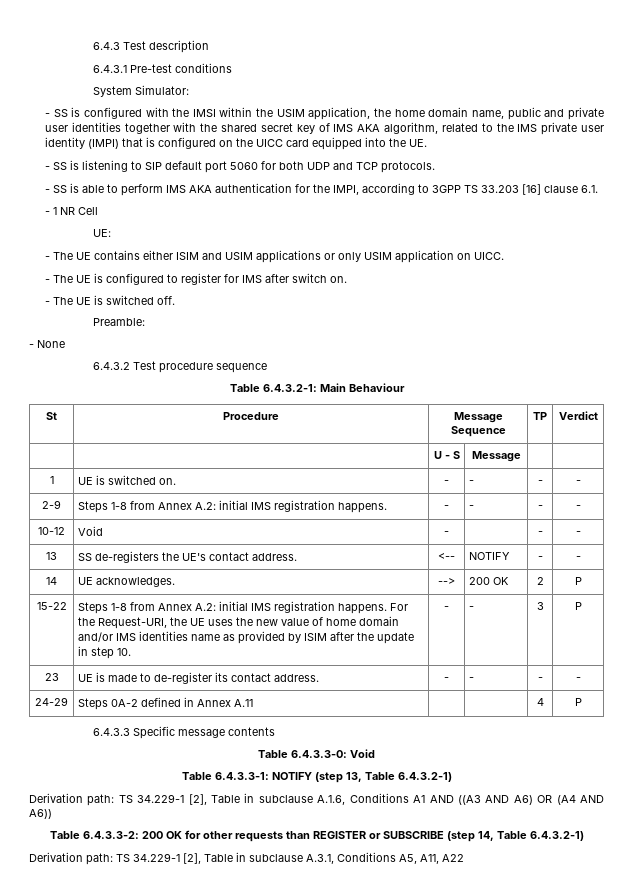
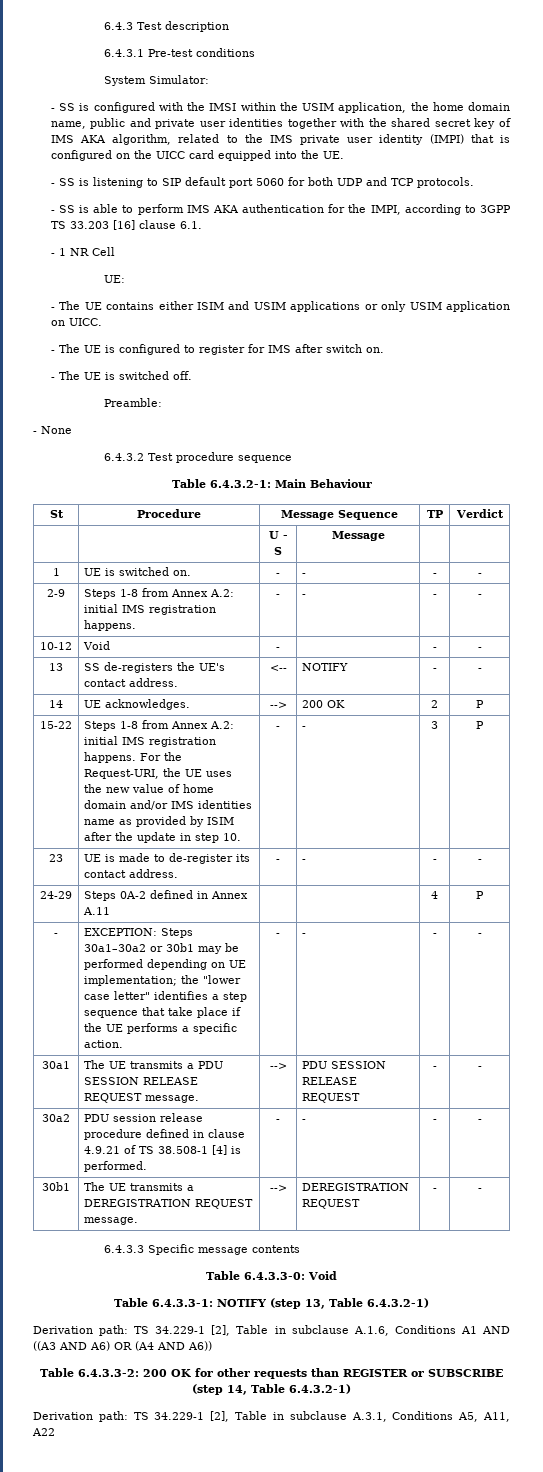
(582, 702) none -> [54,933,58,936] [84,928,194,938] [84,943,240,954] [84,959,247,970] [84,975,242,986] [84,991,248,1002] [84,1007,242,1018] [84,1023,238,1034] [84,1040,124,1048] [276,933,280,936] [302,933,307,936] [432,933,437,936] [477,933,482,936] [42,1061,70,1069] [84,1060,224,1069] [84,1077,199,1085] [84,1093,200,1103] [269,1063,287,1069] [302,1061,387,1069] [302,1077,358,1085] [302,1093,361,1103] [432,1066,437,1069] [477,1066,482,1069] [42,1114,70,1122] [84,1113,204,1122] [84,1129,246,1140] [84,1145,242,1155] [84,1161,148,1172] [276,1119,280,1122] [302,1119,307,1122] [432,1119,437,1122] [477,1119,482,1122] [42,1182,70,1191] [84,1182,195,1191] [84,1199,254,1209] [84,1217,139,1225] [269,1185,287,1191] [302,1183,410,1191] [302,1199,361,1209] [432,1188,437,1191] [477,1188,482,1191] // - | EXCEPTION: Steps 30a1–30a2 or 30b1 may be performed depending on UE implementation; the "lower case letter" identifies a step sequence that take place if the UE performs a specific action. | - | - | - | - // 30a1 | The UE transmits a PDU SESSION RELEASE REQUEST message. | --> | PDU SESSION RELEASE REQUEST | - | - // 30a2 | PDU session release procedure defined in clause 4.9.21 of TS 38.508-1 [4] is performed. | - | - | - | - // 30b1 | The UE transmits a DEREGISTRATION REQUEST message. | --> | DEREGISTRATION REQUEST | - | -

